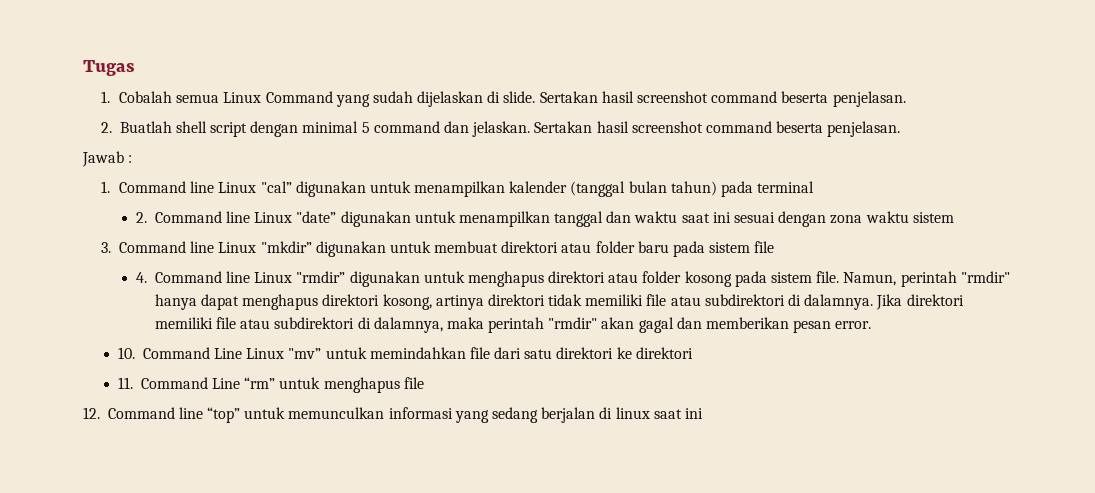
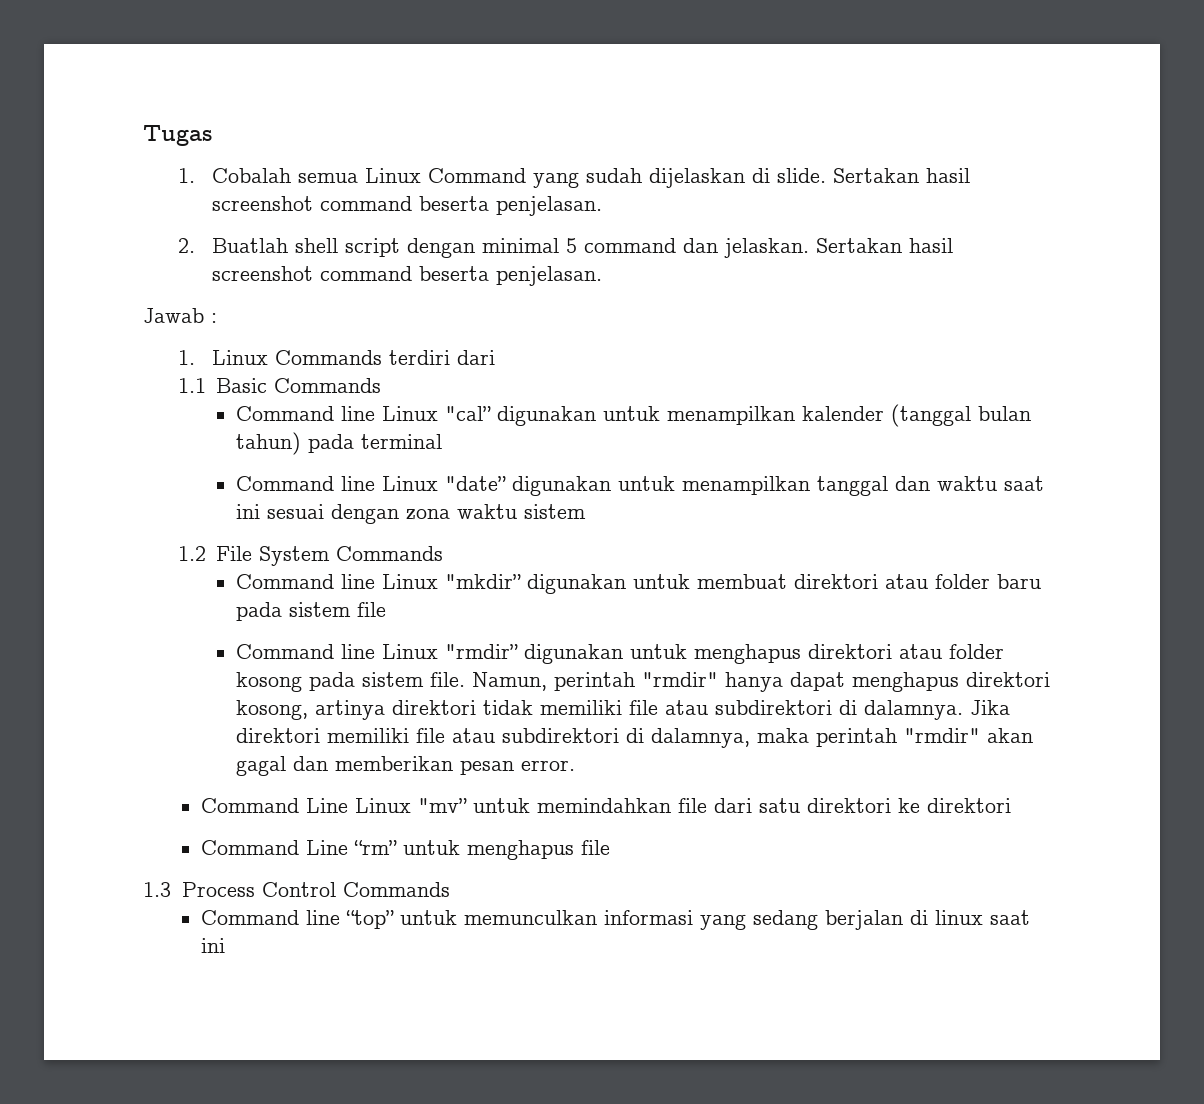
(110, 187) none -> [212,350,496,365] [177,378,382,393] Linux Commands terdiri dari // 1.1 Basic Commands //
[136,212,148,223] 2. -> (442, 441) none
[100,242,111,253] 3. -> [177,546,444,566] 1.2 File System Commands //
[136,272,148,283] 4. -> (386, 609) none
[118,347,136,359] 10. -> (575, 765) none
[118,377,134,389] 11. -> (1012, 805) none
[83,407,100,419] 12. -> [143,882,450,897] 1.3 Process Control Commands //

